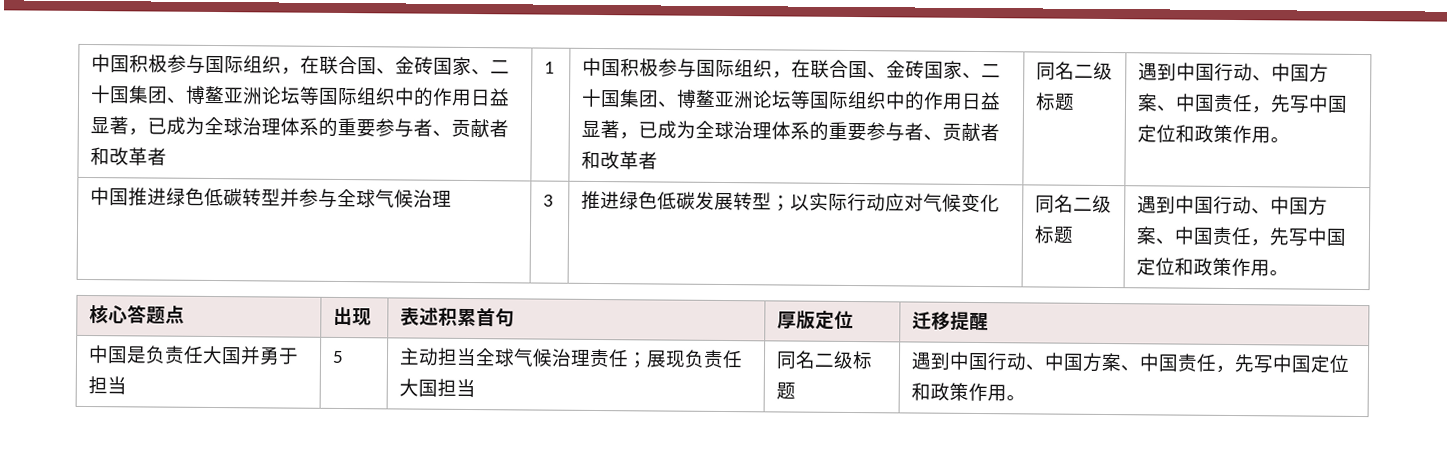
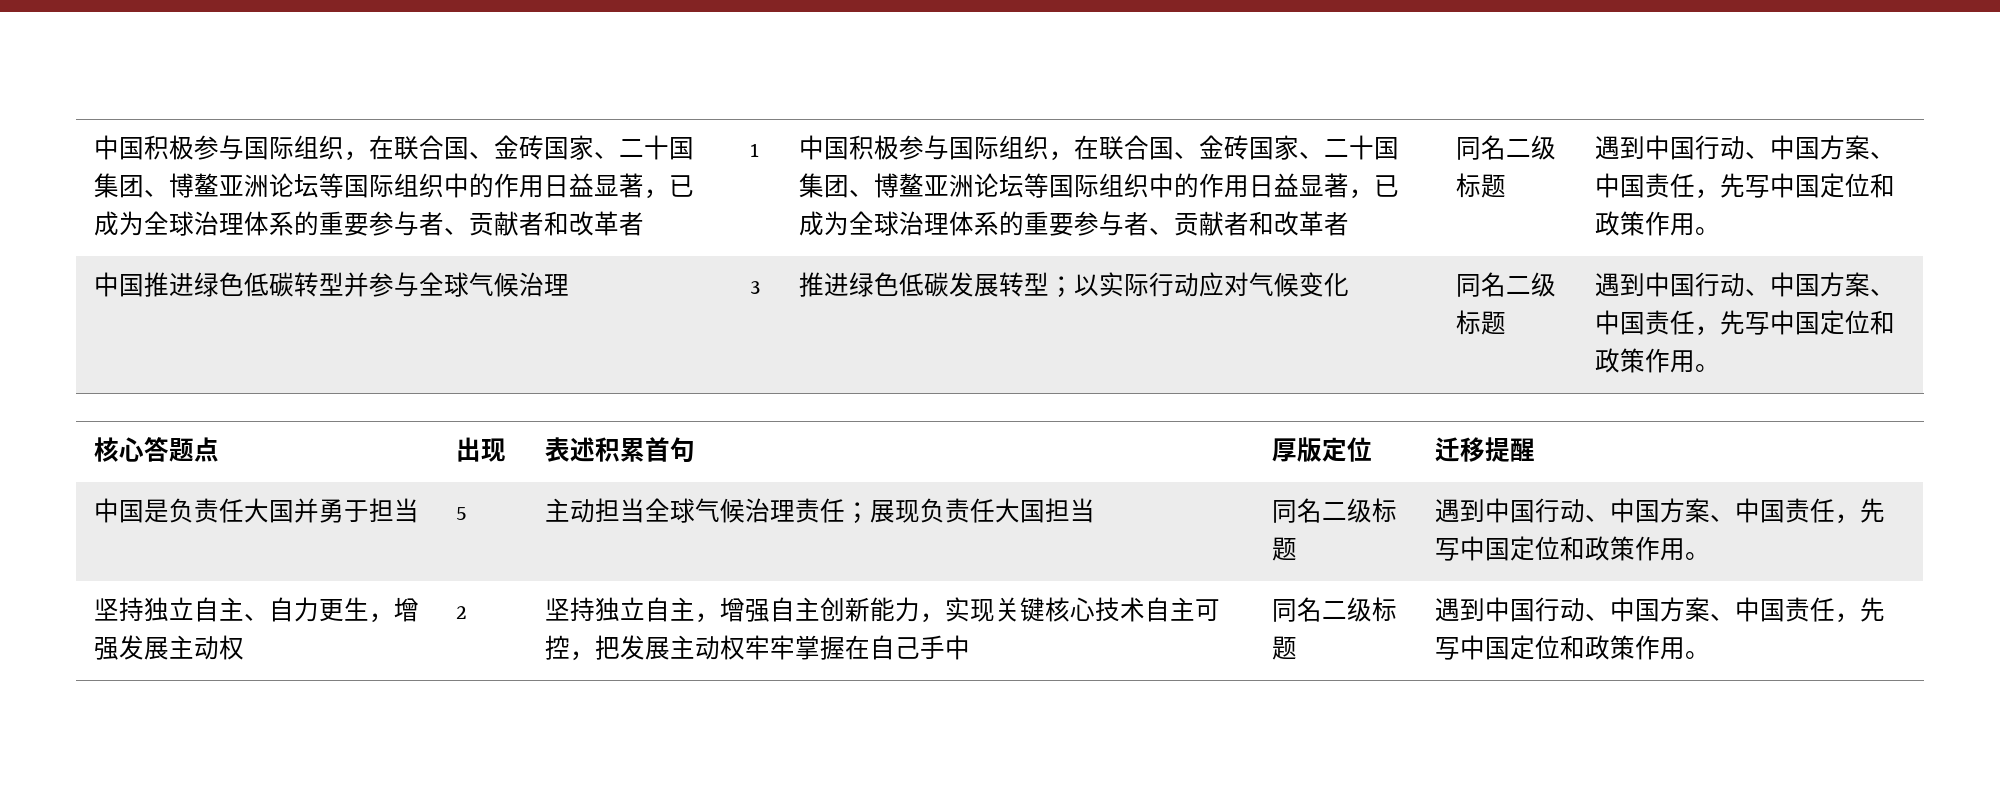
(1027, 398) none -> [94,597,420,623] [94,635,245,660] [456,606,468,619] [545,597,1221,623] [545,635,971,661] [1272,597,1398,622] [1272,636,1298,660] [1435,597,1886,623] [1435,635,1711,660] // 坚持独立自主、自力更生，增强发展主动权 | 2 | 坚持独立自主，增强自主创新能力，实现关键核心技术自主可控，把发展主动权牢牢掌握在自己手中 | 同名二级标题 | 遇到中国行动、中国方案、中国责任，先写中国定位和政策作用。

